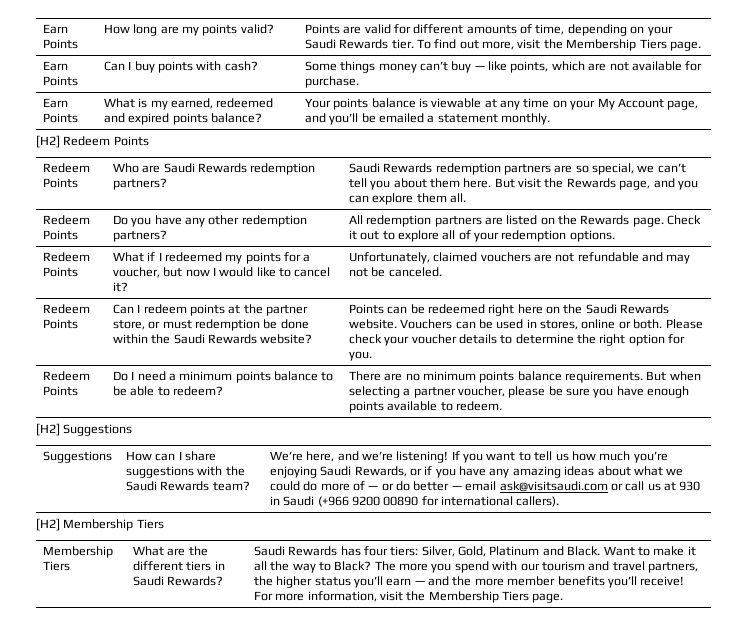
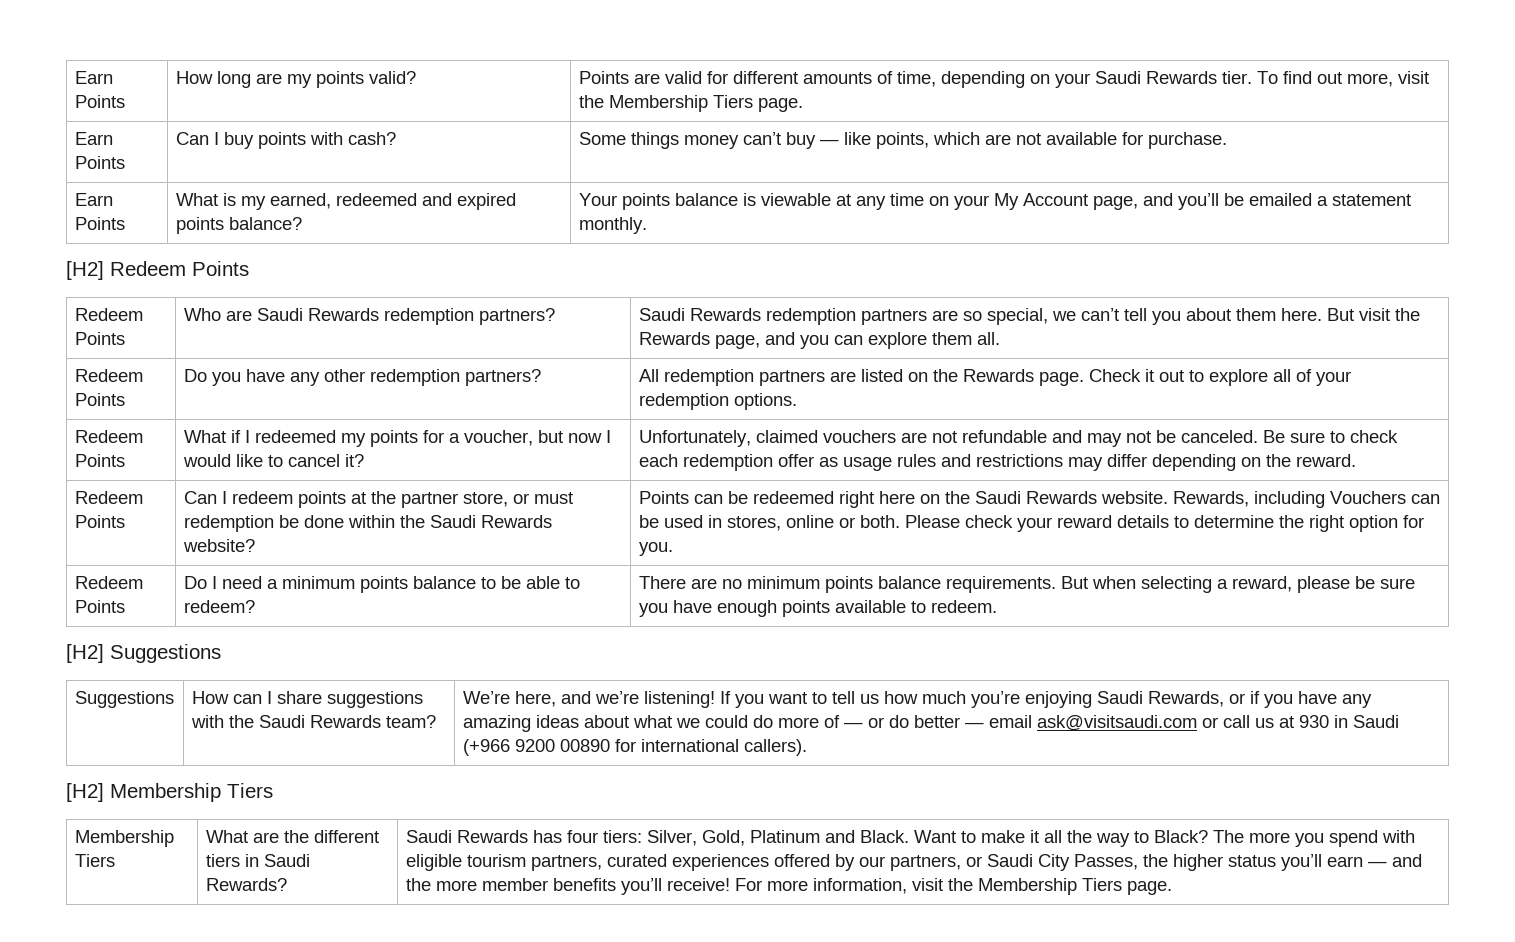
(442, 272) none -> [1262,430,1398,443] [638,454,1356,471] Be sure to check each redemption offer as usage rules and restrictions may differ depending on the reward.
(397, 324) none -> [1172,491,1325,508] Rewards, including
[411,334,457,344] voucher -> [1056,515,1112,528] reward
[413,386,505,398] partner voucher, -> [1231,576,1292,592] reward,
[520,561,699,573] our tourism and travel partners, -> [405,854,1138,871] eligible tourism partners, curated experiences offered by our partners, or Saudi City Passes,

